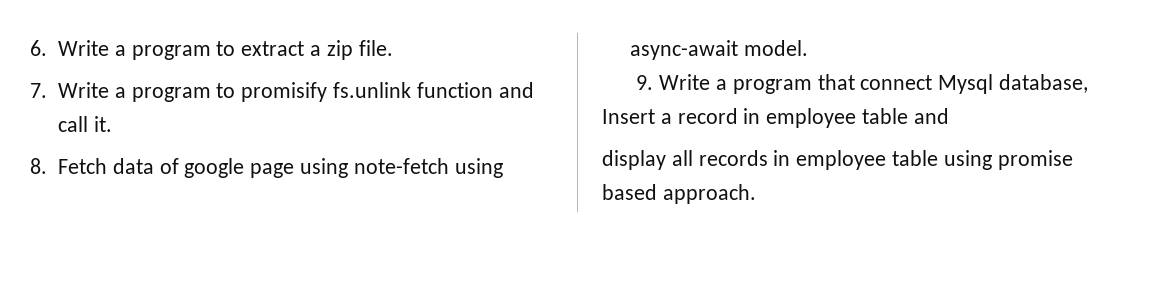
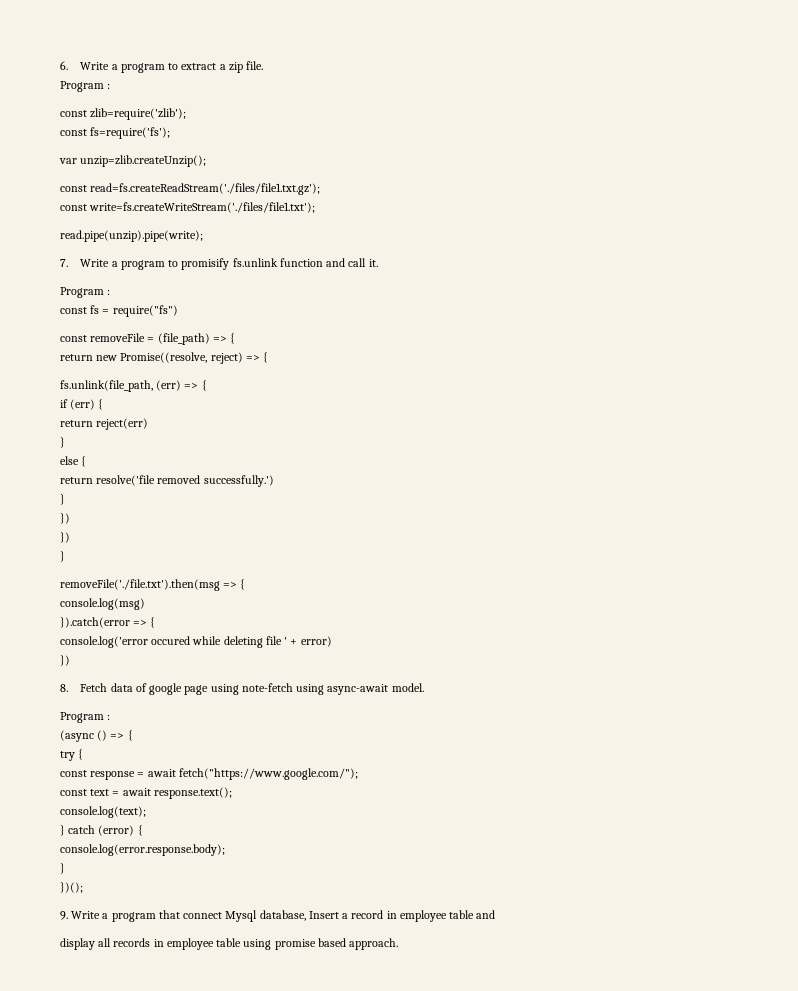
(393, 48) none -> [60,81,111,92] [60,108,187,120] [60,127,171,139] [59,155,207,167] [60,183,321,195] [60,202,316,213] [60,230,203,242] // Program : // const zlib=require('zlib'); // const fs=require('fs'); // var unzip=zlib.createUnzip(); // const read=fs.createReadStream('./files/file1.txt.gz'); // const write=fs.createWriteStream('./files/file1.txt'); // read.pipe(unzip).pipe(write);
(112, 124) none -> [60,287,111,298] [60,305,178,317] [60,333,236,345] [60,352,269,364] [60,380,207,392] [60,399,104,410] [60,418,149,430] [60,437,65,448] [60,456,87,467] [60,475,274,487] [60,494,65,505] [60,513,70,524] [60,532,70,543] [60,551,65,562] [60,579,246,591] [60,598,145,610] [60,617,156,628] [60,636,332,648] [60,655,70,666] // Program : // const fs = require("fs") // const removeFile = (file_path) => { // return new Promise((resolve, reject) => { // fs.unlink(file_path, (err) => { // if (err) { // return reject(err) // } // else { // return resolve('file removed successfully.') // } // }) // }) // } // removeFile('./file.txt').then(msg => { // console.log(msg) // }).catch(error => { // console.log('error occured while deleting file ' + error) // })
(808, 48) none -> [60,712,111,723] [60,730,133,742] [60,749,84,761] [60,768,358,780] [60,787,232,799] [60,806,146,818] [60,825,143,836] [60,844,225,856] [60,863,65,874] [60,882,83,893] // Program : // (async () => { // try { // const response = await fetch("https://www.google.com/"); // const text = await response.text(); // console.log(text); // } catch (error) { // console.log(error.response.body); // } // })();

